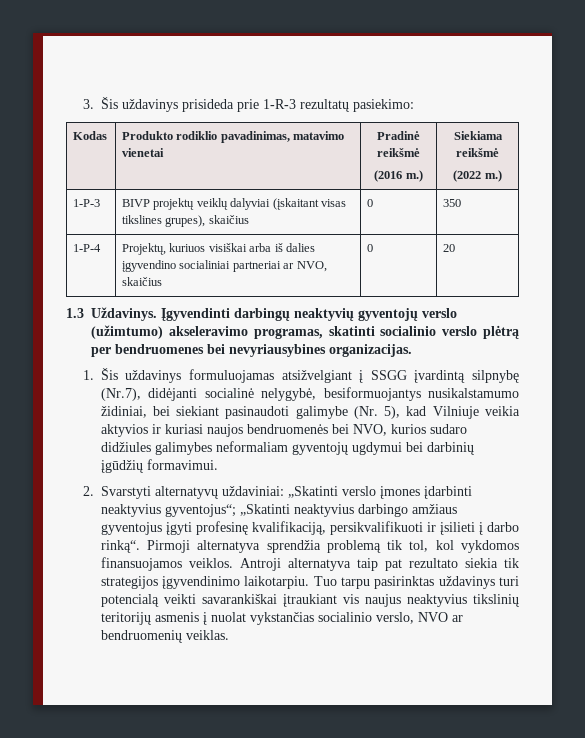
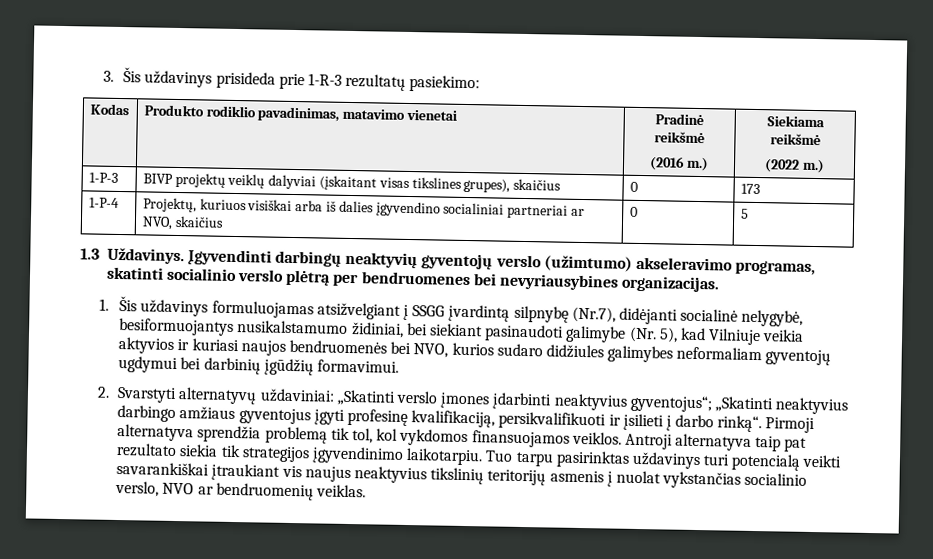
[443,199,462,207] 350 -> [740,183,760,195] 173
[443,244,456,252] 20 -> [740,208,749,219] 5

